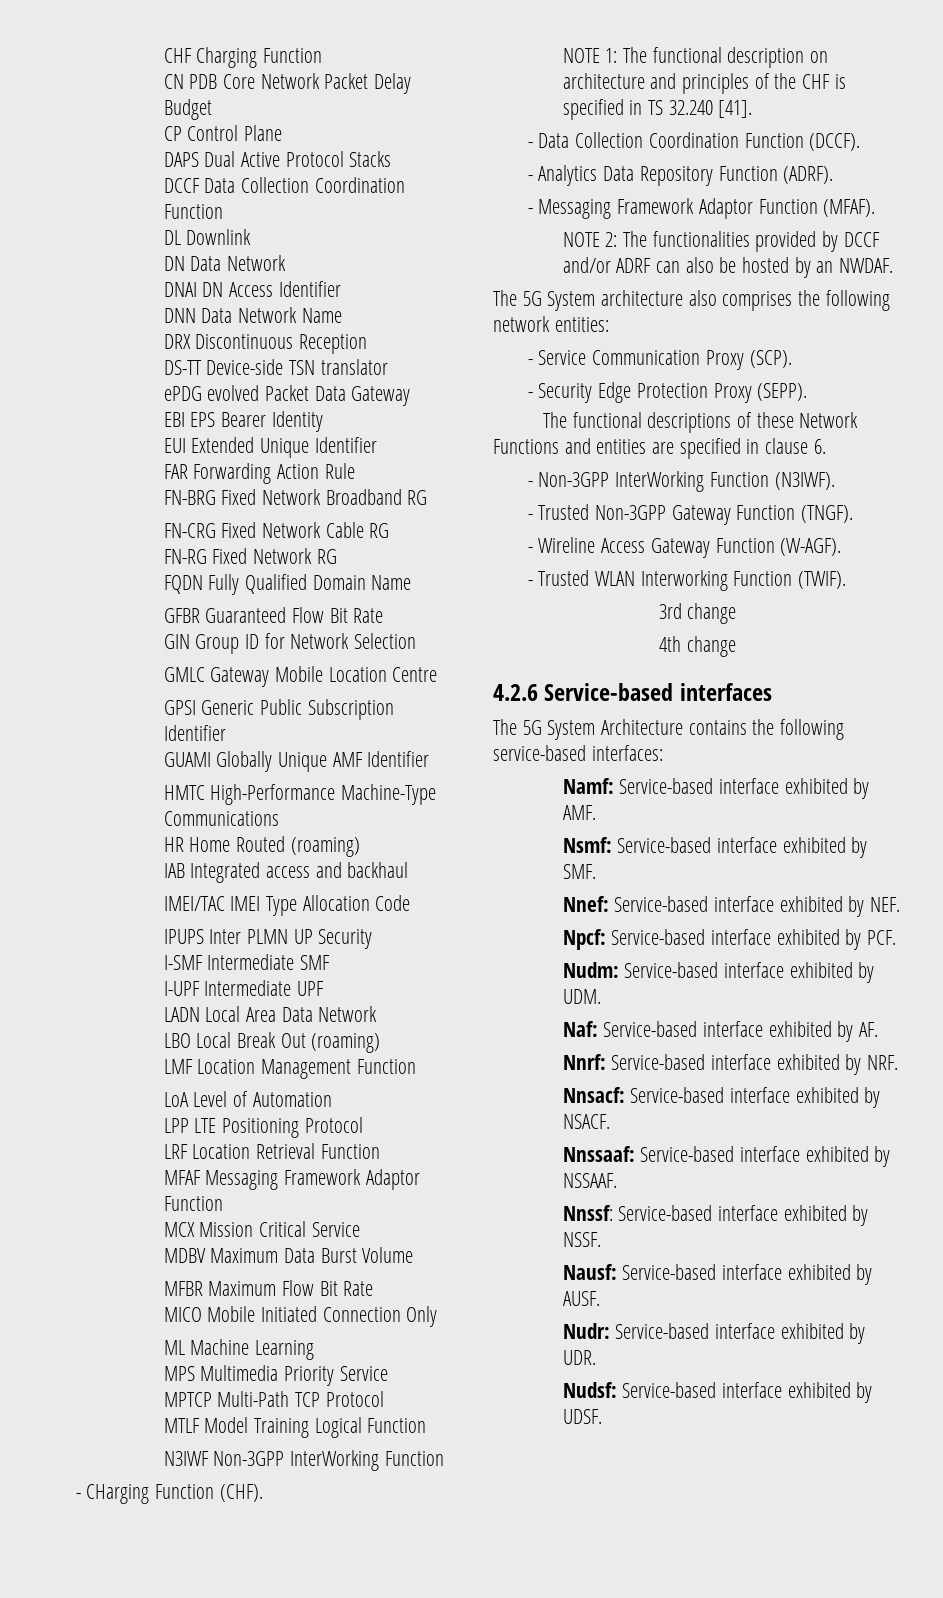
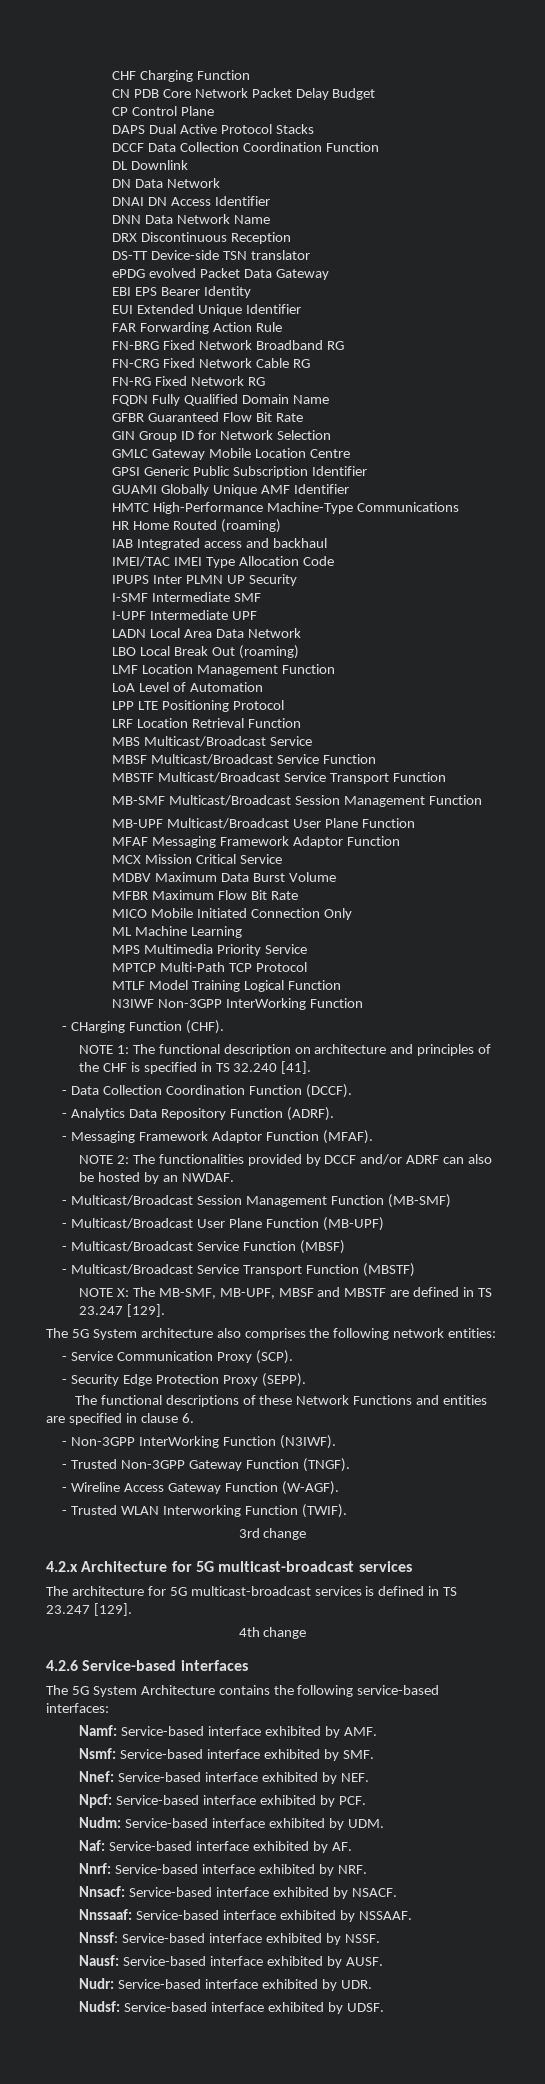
(380, 1151) none -> [111,736,312,747] [111,754,376,765] [111,772,446,784] [111,795,482,807] [111,818,415,829] // MBS Multicast/Broadcast Service // MBSF Multicast/Broadcast Service Function // MBSTF Multicast/Broadcast Service Transport Function // MB-SMF Multicast/Broadcast Session Management Function // MB-UPF Multicast/Broadcast User Plane Function
(893, 265) none -> [62,1194,452,1208] [62,1217,385,1231] [62,1240,346,1254] [62,1263,416,1277] [78,1287,493,1299] [78,1304,165,1317] // - Multicast/Broadcast Session Management Function (MB-SMF) // - Multicast/Broadcast User Plane Function (MB-UPF) // - Multicast/Broadcast Service Function (MBSF) // - Multicast/Broadcast Service Transport Function (MBSTF) // NOTE X: The MB-SMF, MB-UPF, MBSF and MBSTF are defined in TS 23.247 [129].
(737, 613) none -> [46,1561,412,1572] [46,1586,458,1596] [46,1603,132,1616] // 4.2.x Architecture for 5G multicast-broadcast services // The architecture for 5G multicast-broadcast services is defined in TS 23.247 [129].

